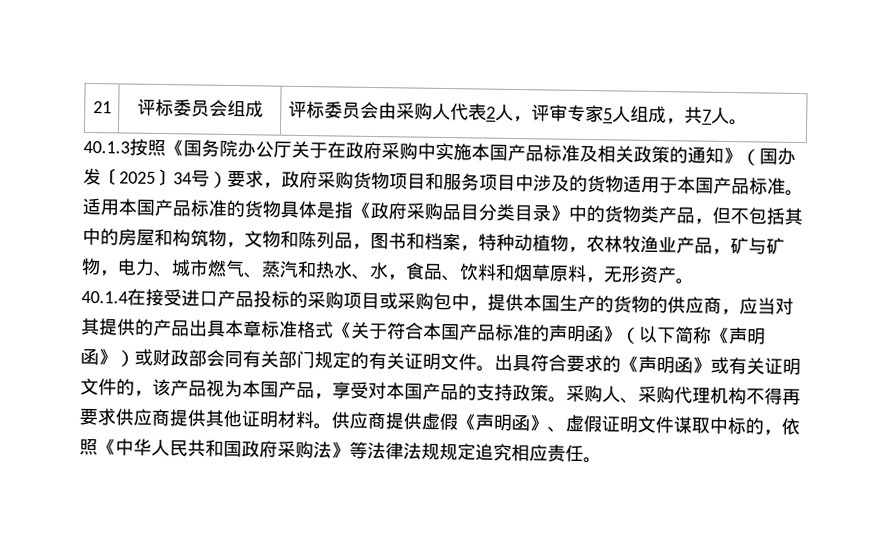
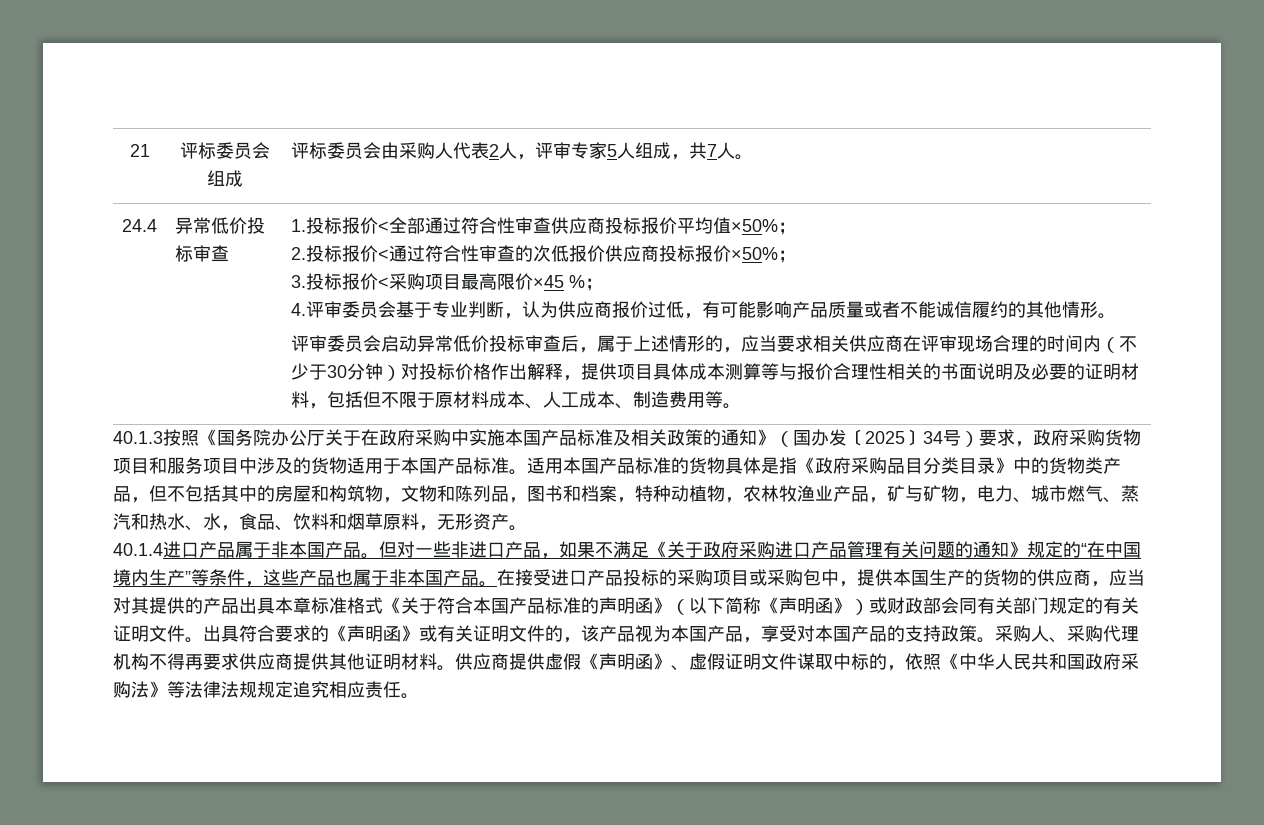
(748, 122) none -> [121,219,157,232] [174,217,265,234] [174,245,229,262] [290,217,796,235] [290,245,796,263] [290,273,603,291] [290,301,1116,319] [290,335,1137,353] [290,363,1139,381] [290,391,741,409] // 24.4 | 异常低价投标审查 | 1.投标报价<全部通过符合性审查供应商投标报价平均值×50%； // 2.投标报价<通过符合性审查的次低报价供应商投标报价×50%； // 3.投标报价<采购项目最高限价×45 %； // 4.评审委员会基于专业判断，认为供应商报价过低，有可能影响产品质量或者不能诚信履约的其他情形。 // 评审委员会启动异常低价投标审查后，属于上述情形的，应当要求相关供应商在评审现场合理的时间内（不少于30分钟）对投标价格作出解释，提供项目具体成本测算等与报价合理性相关的书面说明及必要的证明材料，包括但不限于原材料成本、人工成本、制造费用等。
(128, 297) none -> [163,541,1141,559] [113,569,497,587] 进口产品属于非本国产品。但对一些非进口产品，如果不满足《关于政府采购进口产品管理有关问题的通知》规定的“在中国境内生产”等条件，这些产品也属于非本国产品。

